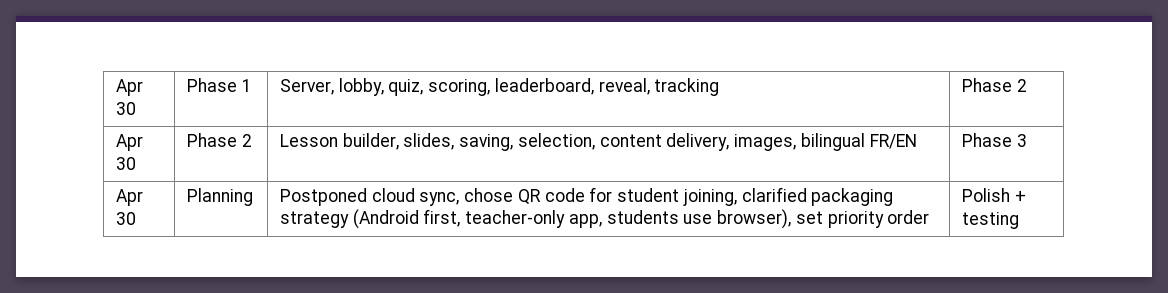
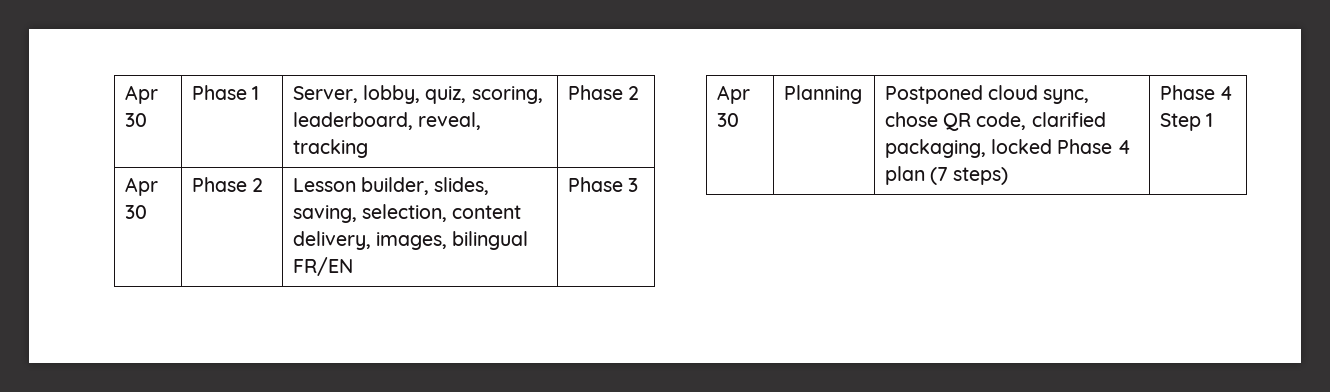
[544,187,894,206] [280,209,930,229] [962,188,1026,202] [962,212,1020,229] code for student joining, clarified packaging strategy (Android first, teacher-only app, students use browser), set priority order | Polish + testing -> [976,112,1106,130] [884,139,1131,158] [884,166,1009,185] [1159,85,1233,100] [1159,113,1213,131] code, clarified packaging, locked Phase 4 plan (7 steps) | Phase 4 Step 1

